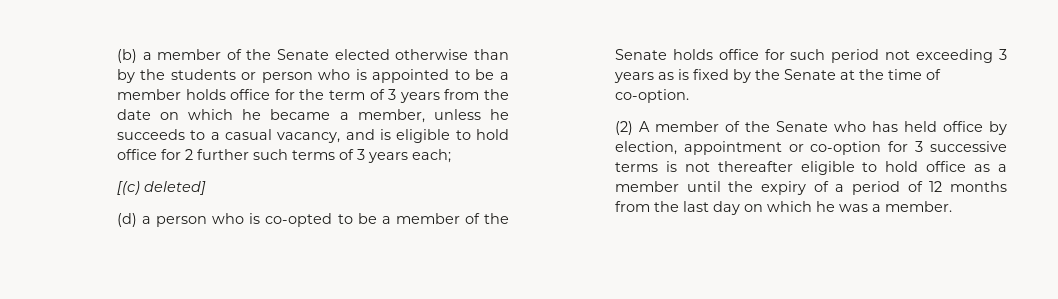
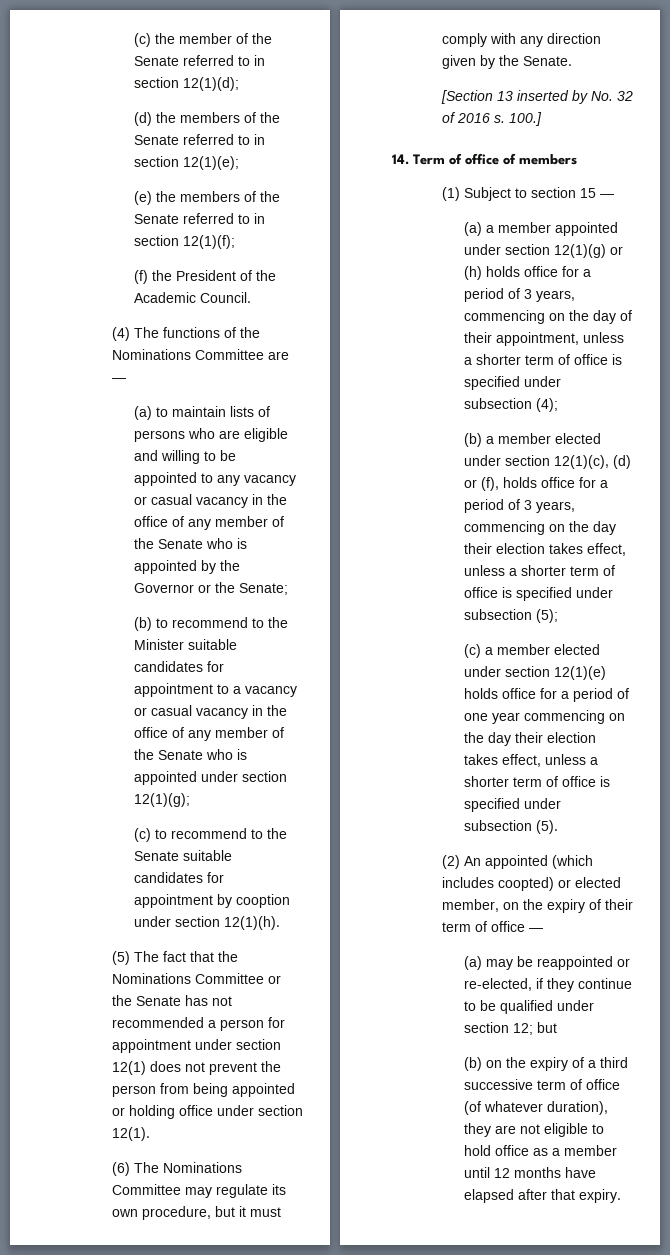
[116,49,509,63] [116,69,509,83] [116,89,510,103] [116,109,509,123] [116,129,509,143] [116,149,451,163] [116,181,206,195] [116,213,509,227] [614,49,1007,63] [613,69,941,83] [614,89,689,103] [614,121,1007,135] [614,141,1008,155] [614,161,793,172] (b) a member of the Senate elected otherwise than by the students or person who is appointed to be a member holds office for the term of 3 years from the date on which he became a member, unless he succeeds to a casual vacancy, and is eligible to hold office for 2 further such terms of 3 years each; // [(c) deleted] // (d) a person who is co-opted to be a member of the Senate holds office for such period not exceeding 3 years as is fixed by the Senate at the time of co-option. // (2) A member of the Senate who has held office by election, appointment or co-option for 3 successive terms is not thereafter -> [134,33,273,47] [134,55,266,66] [134,77,240,91] [134,112,281,126] [134,134,266,145] [134,156,240,170] [134,191,281,205] [134,213,266,224] [134,235,236,249] [134,270,277,284] [134,292,252,303] [111,327,260,341] [111,349,289,360] [111,378,126,382] [134,406,271,420] [134,428,289,442] [134,450,237,464] [134,472,297,486] [134,494,288,508] [134,516,285,530] [134,538,248,549] [134,560,241,574] [134,582,289,595] [134,617,289,631] [134,639,238,650] [134,661,225,672] [134,683,298,697] [134,705,288,719] [134,727,285,741] [134,749,248,760] [134,771,288,785] [134,793,191,807] [134,828,288,842] [134,850,233,861] [134,872,225,883] [134,894,291,908] [134,916,281,930] [111,951,238,965] [111,973,281,984] [111,995,232,1006] [111,1017,285,1031] [111,1039,281,1053] [111,1061,281,1075] [111,1083,295,1097] [111,1105,303,1119] [111,1127,150,1141] [111,1162,242,1176] [111,1184,286,1198] [111,1206,281,1220] [441,33,601,47] [441,55,572,69] [440,90,633,104] [441,112,542,126] [392,153,577,165] [441,187,614,201] [464,222,619,236] [464,244,624,258] [464,266,592,280] [464,288,576,302] [464,310,633,324] [464,332,625,346] [464,354,623,365] [464,376,562,390] [464,398,559,412] [464,433,602,447] [464,455,632,469] [464,477,609,491] [464,499,576,513] [464,521,617,535] [464,543,627,556] [464,565,616,576] [464,587,614,601] [464,609,559,623] [464,644,601,658] [464,666,607,680] [464,688,630,702] [464,710,626,724] [464,732,597,746] [464,754,599,767] [464,776,611,787] [464,798,562,812] [464,820,559,834] [441,855,593,869] [441,877,621,891] [441,899,633,913] [441,921,543,932] [464,956,631,970] [464,978,633,992] [464,1000,595,1014] [464,1022,558,1035] [464,1057,629,1071] [464,1079,621,1090] [464,1101,609,1115] [464,1123,541,1137] (c) the member of the Senate referred to in section 12(1)(d); // (d) the members of the Senate referred to in section 12(1)(e); // (e) the members of the Senate referred to in section 12(1)(f); // (f) the President of the Academic Council. // (4) The functions of the Nominations Committee are — // (a) to maintain lists of persons who are eligible and willing to be appointed to any vacancy or casual vacancy in the office of any member of the Senate who is appointed by the Governor or the Senate; // (b) to recommend to the Minister suitable candidates for appointment to a vacancy or casual vacancy in the office of any member of the Senate who is appointed under section 12(1)(g); // (c) to recommend to the Senate suitable candidates for appointment by cooption under section 12(1)(h). // (5) The fact that the Nominations Committee or the Senate has not recommended a person for appointment under section 12(1) does not prevent the person from being appointed or holding office under section 12(1). // (6) The Nominations Committee may regulate its own procedure, but it must comply with any direction given by the Senate. // [Section 13 inserted by No. 32 of 2016 s. 100.] // 14. Term of office of members // (1) Subject to section 15 — // (a) a member appointed under section 12(1)(g) or (h) holds office for a period of 3 years, commencing on the day of their appointment, unless a shorter term of office is specified under subsection (4); // (b) a member elected under section 12(1)(c), (d) or (f), holds office for a period of 3 years, commencing on the day their election takes effect, unless a shorter term of office is specified under subsection (5); // (c) a member elected under section 12(1)(e) holds office for a period of one year commencing on the day their election takes effect, unless a shorter term of office is specified under subsection (5). // (2) An appointed (which includes coopted) or elected member, on the expiry of their term of office — // (a) may be reappointed or re-elected, if they continue to be qualified under section 12; but // (b) on the expiry of a third successive term of office (of whatever duration), they are not
[728,181,1007,195] [614,201,952,215] the expiry of a period of 12 months from the last day on which he was a member. -> [494,1167,597,1178] [464,1189,622,1203] 12 months have elapsed after that expiry.

